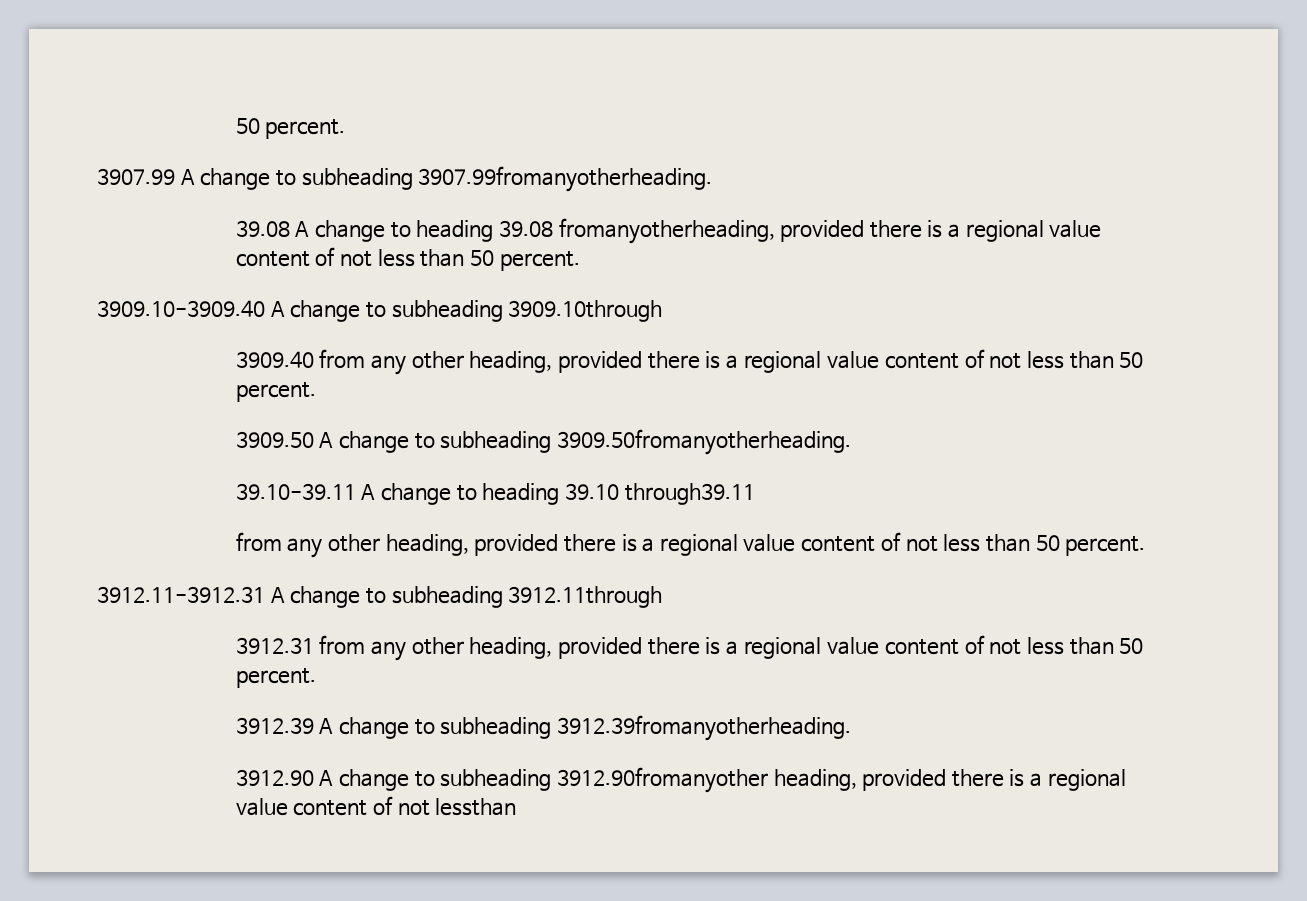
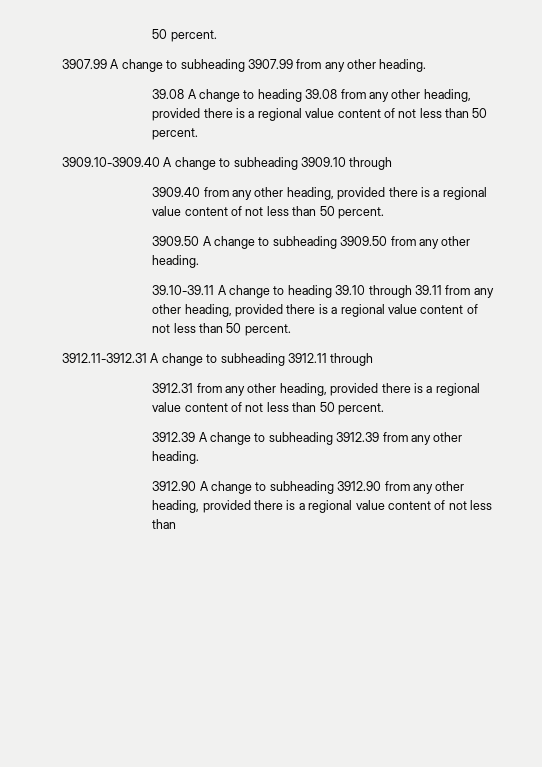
[418,166,713,192] 3907.99fromanyotherheading. -> [247,59,427,72] 3907.99 from any other heading.
[558,218,775,244] fromanyotherheading, -> [340,89,471,102] from any other heading,
[508,300,663,322] 3909.10through -> [300,157,393,170] 3909.10 through
[556,429,851,455] 3909.50fromanyotherheading. -> [340,236,471,249] [152,255,200,268] 3909.50 from any other heading.
[624,483,755,505] through39.11 // -> [368,285,442,298] through 39.11
[508,586,663,608] 3912.11through -> [287,353,374,366] 3912.11 through
[556,715,851,741] 3912.39fromanyotherheading. -> [336,432,463,445] [152,451,200,464] 3912.39 from any other heading.
[556,767,768,793] 3912.90fromanyother -> [337,481,465,494] 3912.90 from any other
[435,798,517,816] lessthan -> [470,500,493,510] [152,519,177,529] less than

